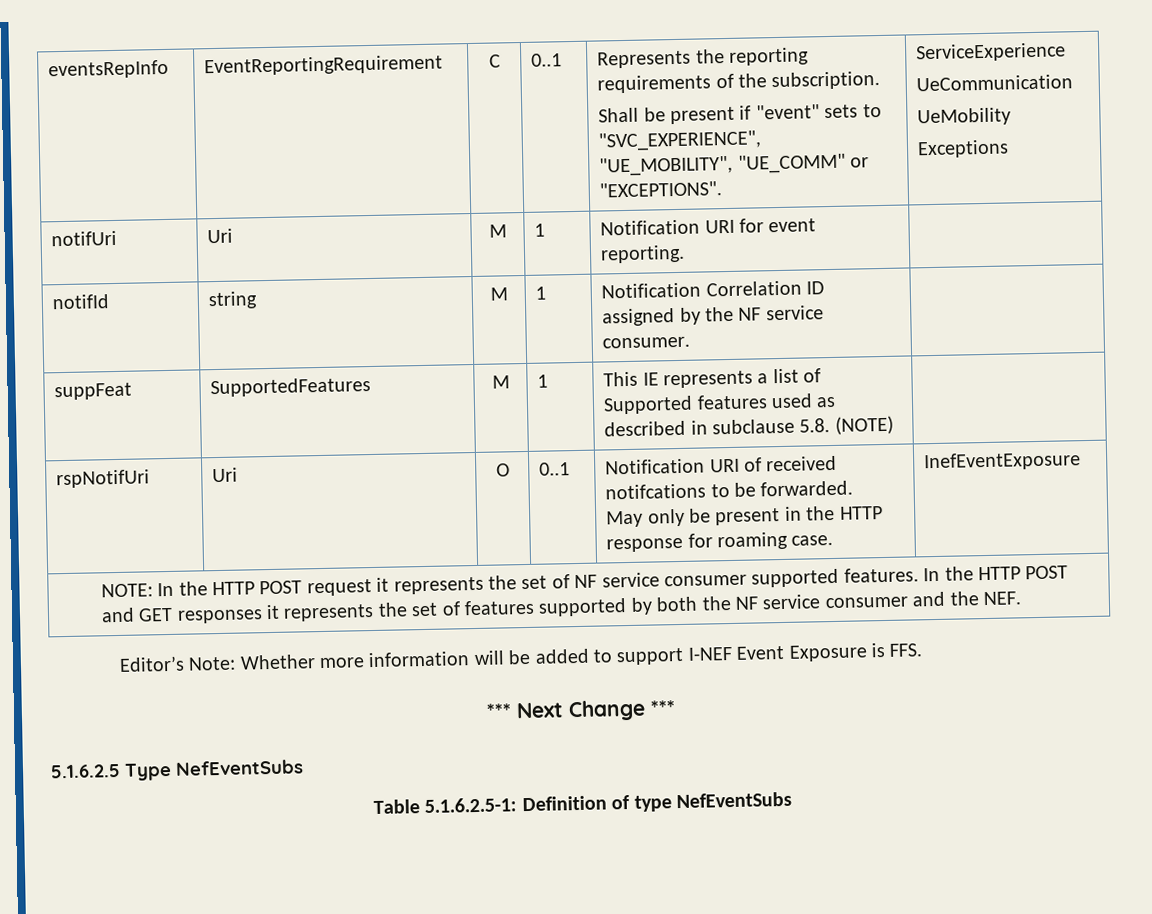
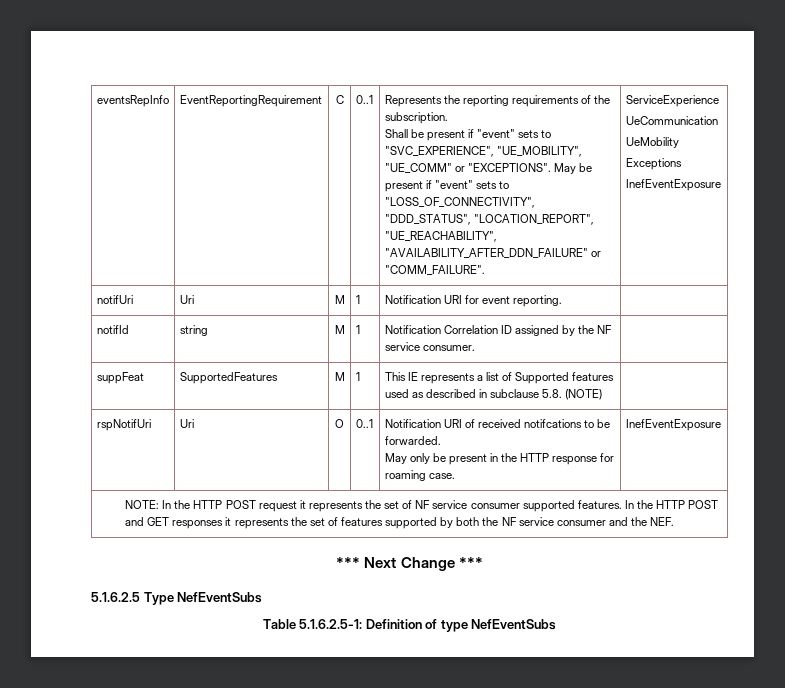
(723, 189) none -> [553,163,592,174] [384,180,509,192] [384,197,535,208] [384,214,594,225] [384,231,497,242] [384,248,601,258] [384,265,485,275] May be present if "event" sets to "LOSS_OF_CONNECTIVITY", "DDD_STATUS", "LOCATION_REPORT", "UE_REACHABILITY", "AVAILABILITY_AFTER_DDN_FAILURE" or "COMM_FAILURE".
(1010, 149) none -> [625,179,721,191] // InefEventExposure
[118,643,923,672] // Editor’s Note: Whether more information will be added to support I-NEF Event Exposure is FFS. -> (675, 521) none

